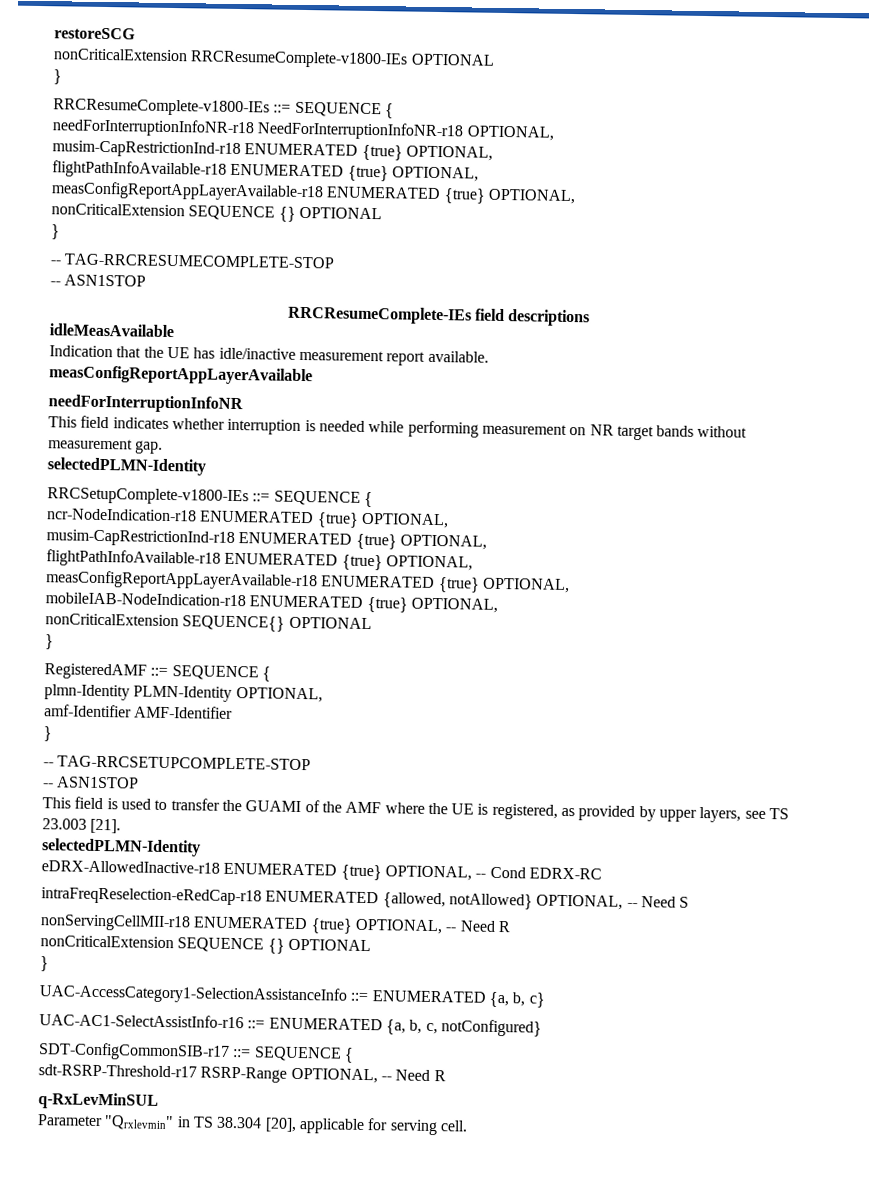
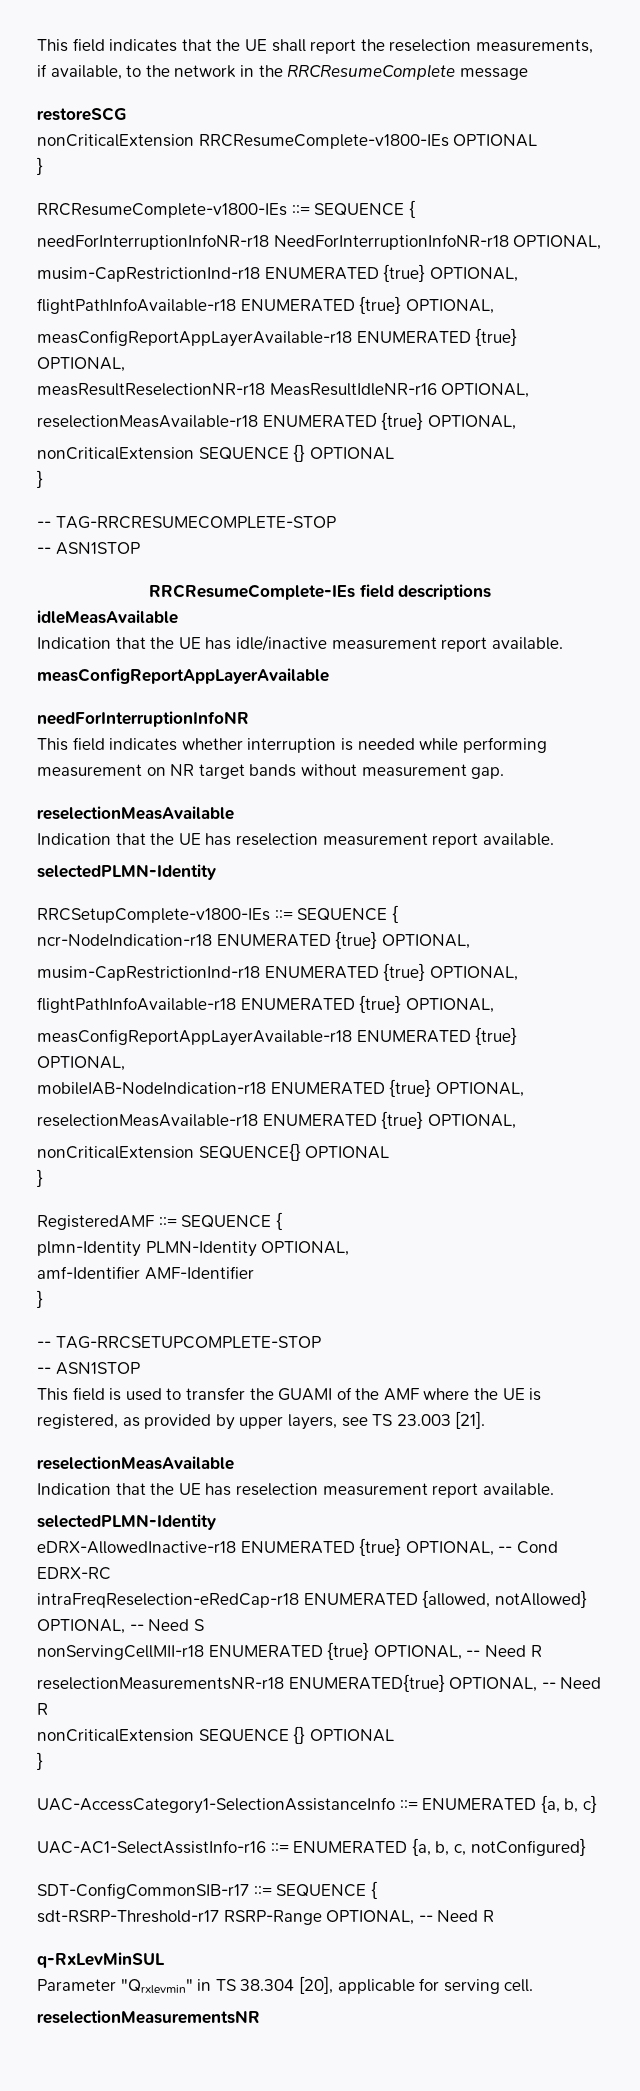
(54, 33) none -> [37,38,593,54] [37,64,528,80] This field indicates that the UE shall report the reselection measurements, if available, to the network in the RRCResumeComplete message //
(576, 196) none -> [37,383,530,398] [37,412,516,430] // measResultReselectionNR-r18 MeasResultIdleNR-r16 OPTIONAL, // reselectionMeasAvailable-r18 ENUMERATED {true} OPTIONAL,
(164, 447) none -> [37,806,234,820] [37,833,554,848] // reselectionMeasAvailable // Indication that the UE has reselection measurement report available.
(498, 605) none -> [37,1111,516,1129] // reselectionMeasAvailable-r18 ENUMERATED {true} OPTIONAL,
(122, 826) none -> [37,1456,234,1470] [37,1483,554,1498] // reselectionMeasAvailable // Indication that the UE has reselection measurement report available.
(511, 926) none -> [37,1674,602,1692] [37,1703,48,1715] // reselectionMeasurementsNR-r18 ENUMERATED{true} OPTIONAL, -- Need R
(468, 1126) none -> [37,2010,260,2024] // reselectionMeasurementsNR

